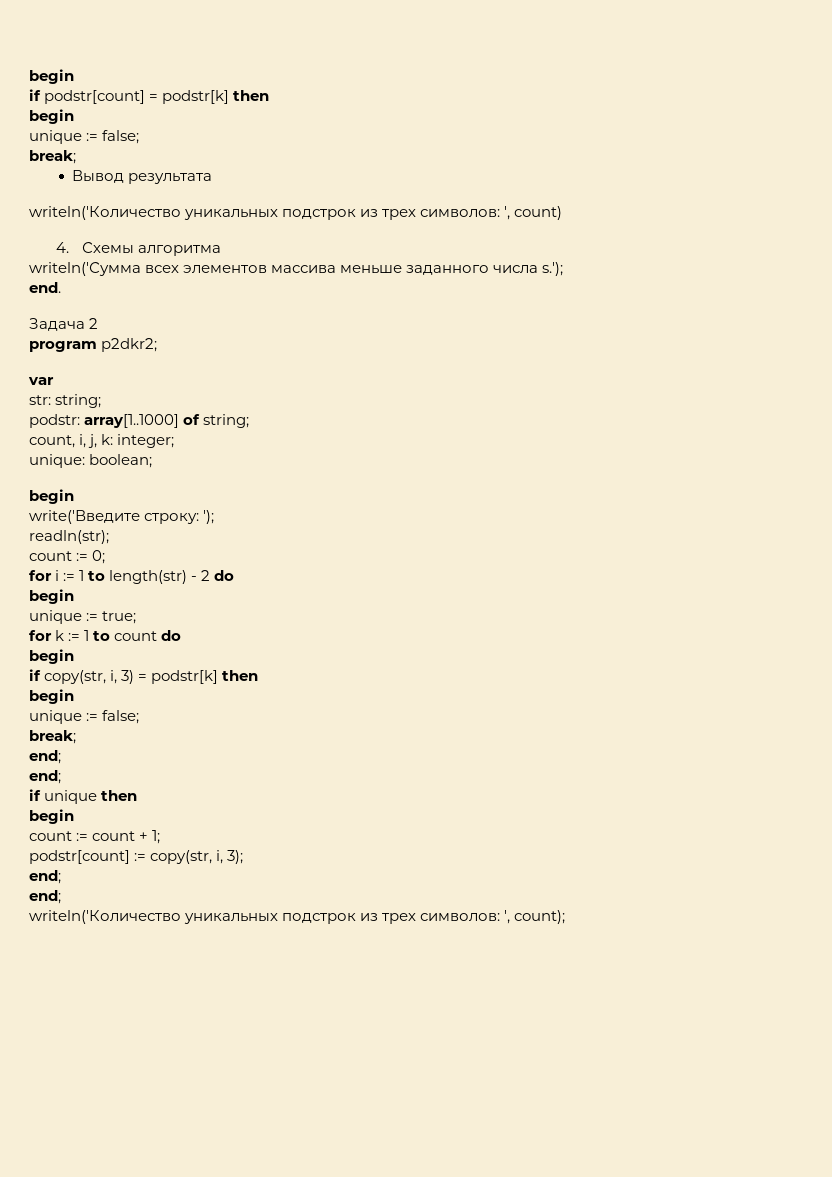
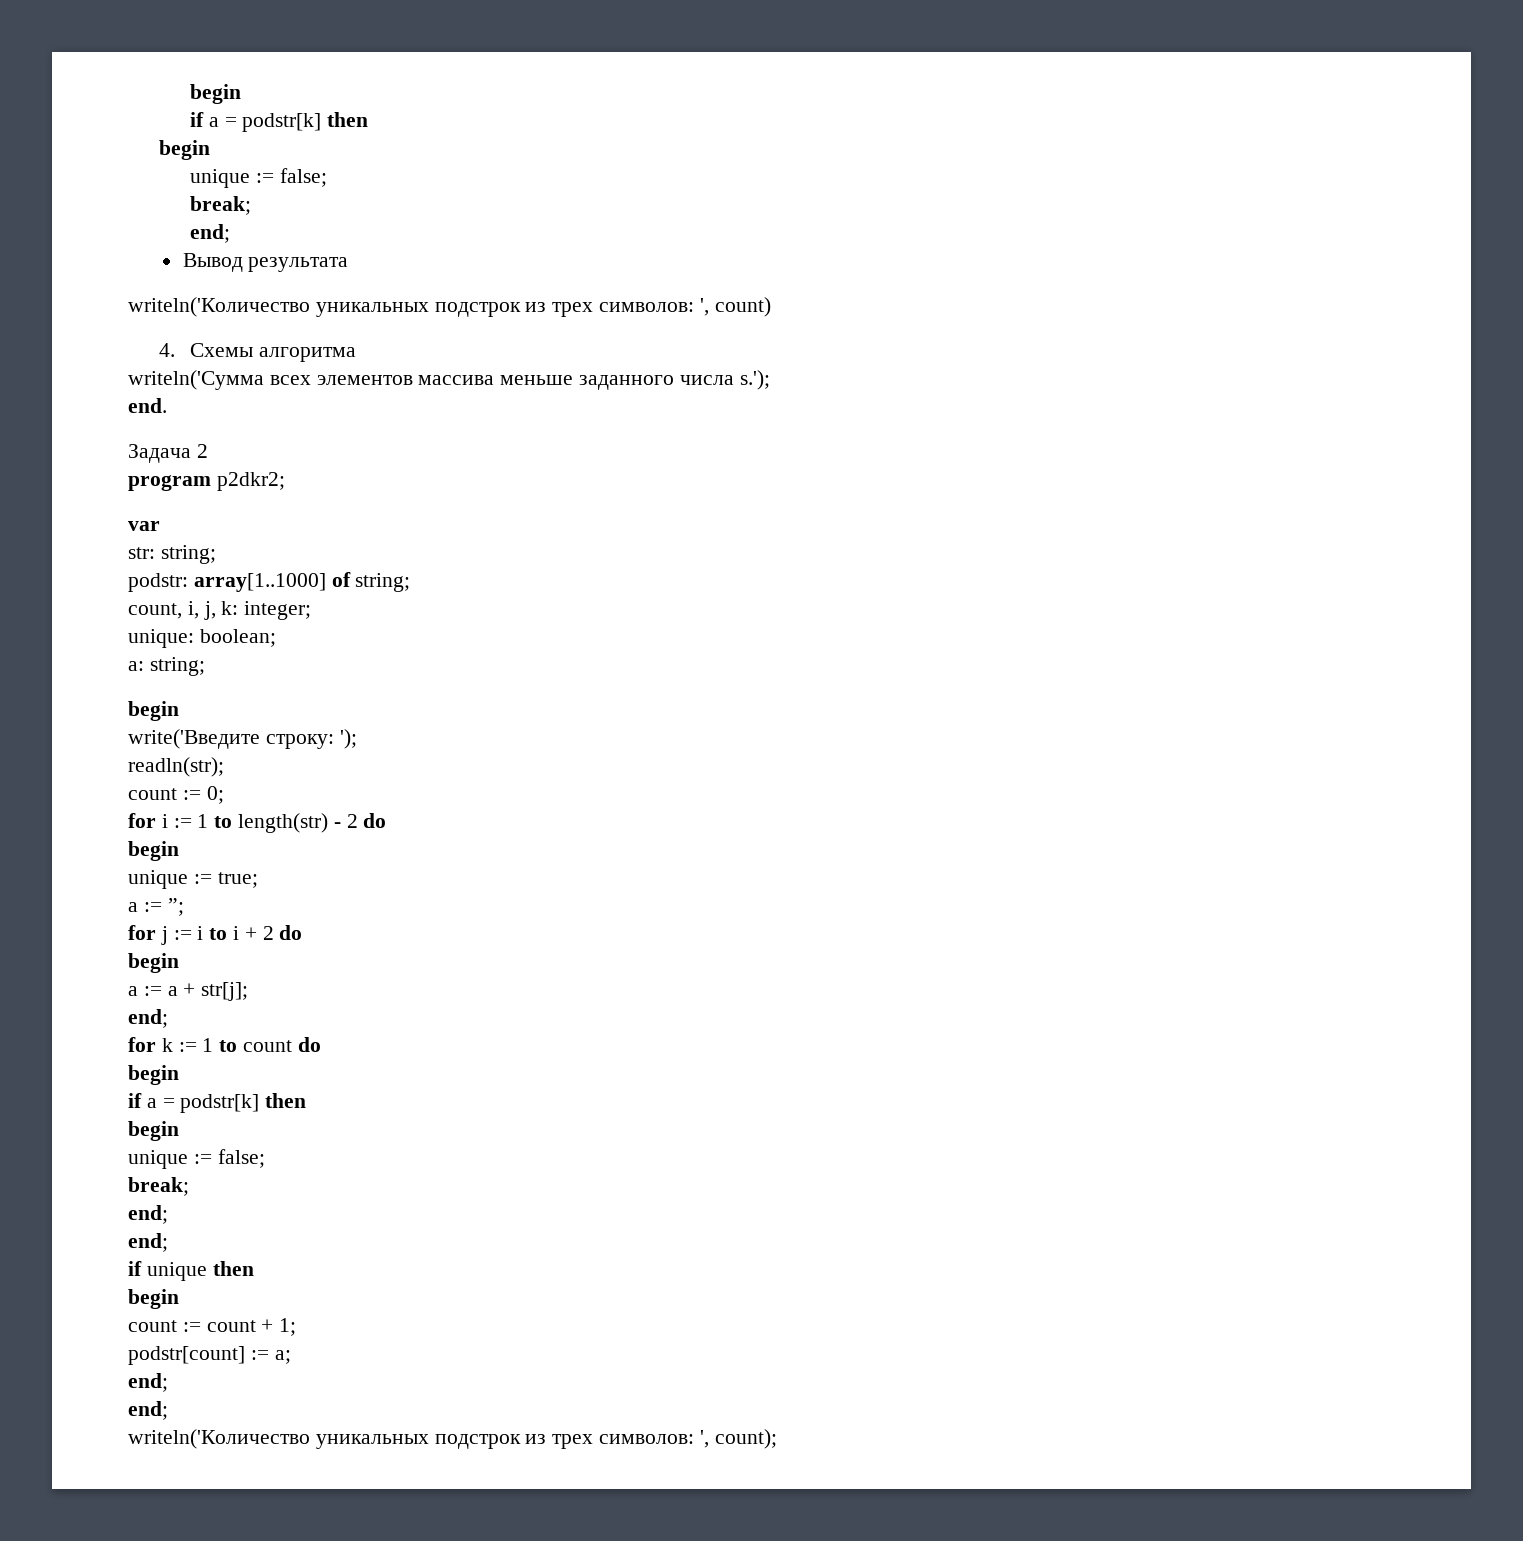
[29,69,74,84] [29,89,270,104] [29,109,74,124] [29,130,140,144] [29,150,76,164] begin // if podstr[count] = podstr[k] then // begin // unique := false; // break; -> [189,84,241,104] [189,112,369,132] [158,140,210,160] [189,168,327,188] [189,196,251,215] [189,224,230,243] begin // if a = podstr[k] then // begin // unique := false; // break; // end;
(153, 461) none -> [128,657,205,676] // a: string;
(137, 617) none -> [128,898,184,916] [128,925,303,945] [128,953,179,973] [128,982,249,1001] [128,1009,168,1028] // a := ”; // for j := i to i + 2 do // begin // a := a + str[j]; // end;
[44,670,135,684] copy(str, i, 3) -> [146,1098,157,1108] a
[150,850,244,864] copy(str, i, 3); -> [274,1350,291,1364] a;

